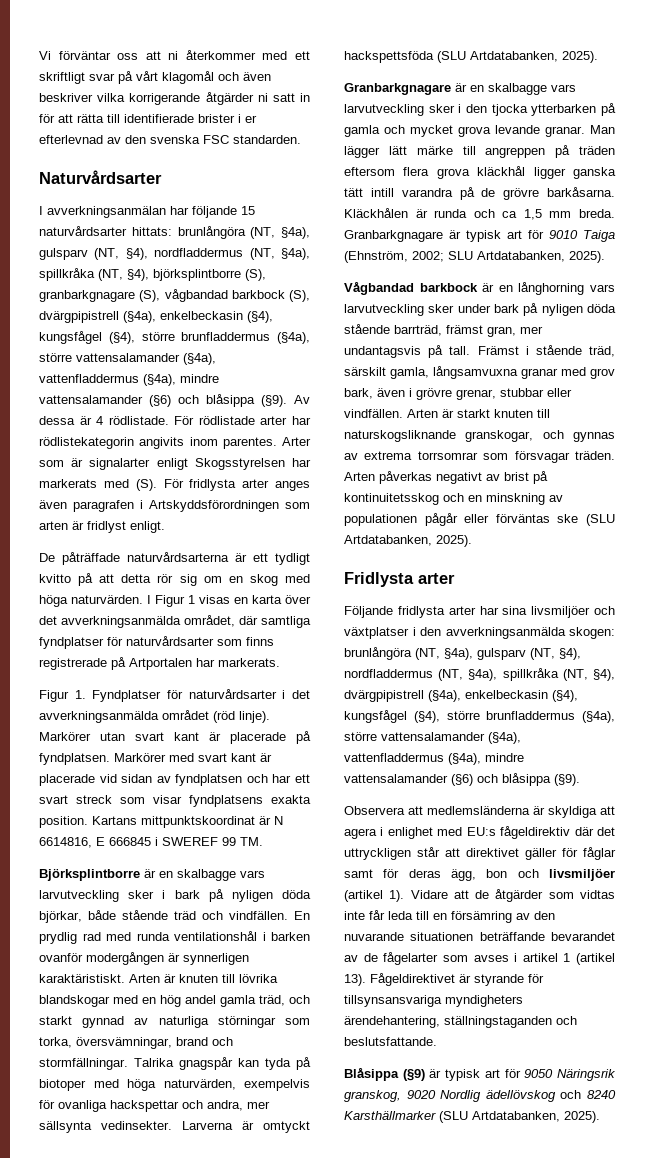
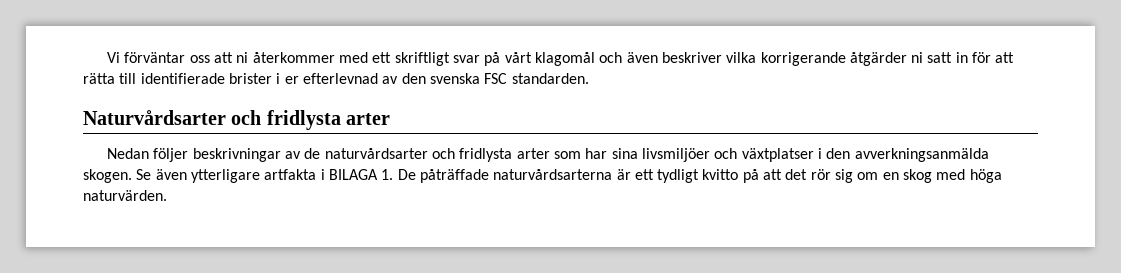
[39,206,255,218] [39,226,310,239] [39,248,310,260] [39,268,266,281] [39,289,310,302] [39,311,273,323] [39,331,310,344] [39,353,216,365] [39,374,219,386] [39,394,310,407] [39,416,312,425] [39,437,311,449] [39,458,311,470] [39,479,310,491] [39,500,310,512] [39,521,165,533] // I avverkningsanmälan har följande 15 naturvårdsarter hittats: brunlångöra (NT, §4a), gulsparv (NT, §4), nordfladdermus (NT, §4a), spillkråka (NT, §4), björksplintborre (S), granbarkgnagare (S), vågbandad barkbock (S), dvärgpipistrell (§4a), enkelbeckasin (§4), kungsfågel (§4), större brunfladdermus (§4a), större vattensalamander (§4a), vattenfladdermus (§4a), mindre vattensalamander (§6) och blåsippa (§9). Av dessa är 4 rödlistade. För rödlistade arter har rödlistekategorin angivits inom parentes. Arter som är signalarter enligt Skogsstyrelsen har markerats med (S). För fridlysta arter anges även paragrafen i Artskyddsförordningen som arten är fridlyst enligt. // -> [231,110,391,130] [107,148,989,162] [83,169,394,183] och fridlysta arter // Nedan följer beskrivningar av de naturvårdsarter och fridlysta arter som har sina livsmiljöer och växtplatser i den avverkningsanmälda skogen. Se även ytterligare artfakta i BILAGA 1.
[121,574,152,583] detta -> [785,169,808,180] det
[147,595,311,607] [39,615,311,628] [39,636,274,649] [39,657,280,670] [39,689,310,702] [39,710,270,723] [39,731,311,744] [39,753,272,765] [39,774,311,786] [39,795,311,807] [39,816,283,828] [39,837,263,848] [39,868,265,881] [39,889,311,902] [39,910,310,923] [39,931,310,944] [39,952,249,965] [39,974,278,983] [39,995,310,1007] [39,1016,310,1028] [39,1037,233,1049] [39,1057,311,1070] [39,1079,310,1091] [39,1100,270,1112] [39,1121,310,1133] [344,51,598,63] [344,83,576,95] [344,103,616,116] [344,125,615,137] [344,145,615,158] [344,166,616,179] [344,187,615,200] [344,208,615,220] [344,230,615,242] [344,251,605,263] [344,281,615,295] [344,303,616,316] [344,324,543,337] [344,345,615,358] [344,366,615,379] [344,388,572,400] [344,409,550,418] [344,430,615,442] [344,451,615,463] [344,471,548,484] [344,493,563,505] [344,513,615,526] [344,535,472,547] [344,572,455,587] [344,606,615,618] [344,627,615,639] [344,647,581,660] [344,668,615,681] [344,690,578,702] [344,710,615,723] [344,732,521,744] [344,753,524,765] [344,773,580,786] [344,806,615,818] [344,826,615,839] [344,847,616,860] [344,868,615,881] [344,889,615,902] [344,910,555,923] [344,932,615,941] [344,952,615,965] [344,973,544,986] [344,995,523,1007] [344,1016,577,1028] [344,1037,437,1046] [344,1067,616,1081] [344,1090,616,1102] [344,1111,600,1123] I Figur 1 visas en karta över det avverkningsanmälda området, där samtliga fyndplatser för naturvårdsarter som finns registrerade på Artportalen har markerats. // Figur 1. Fyndplatser för naturvårdsarter i det avverkningsanmälda området (röd linje). Markörer utan svart kant är placerade på fyndplatsen. Markörer med svart kant är placerade vid sidan av fyndplatsen och har ett svart streck som visar fyndplatsens exakta position. Kartans mittpunktskoordinat är N 6614816, E 666845 i SWEREF 99 TM. // Björksplintborre är en skalbagge vars larvutveckling sker i bark på nyligen döda björkar, både stående träd och vindfällen. En prydlig rad med runda ventilationshål i barken ovanför modergången är synnerligen karaktäristiskt. Arten är knuten till lövrika blandskogar med en hög andel gamla träd, och starkt gynnad av naturliga störningar som torka, översvämningar, brand och stormfällningar. Talrika gnagspår kan tyda på biotoper med höga naturvärden, exempelvis för ovanliga hackspettar och andra, mer sällsynta vedinsekter. Larverna är omtyckt hackspettsföda (SLU Artdatabanken, 2025). // Granbarkgnagare är en skalbagge vars larvutveckling sker i den tjocka ytterbarken på gamla och mycket grova levande granar. Man lägger lätt märke till angreppen på träden eftersom flera grova kläckhål ligger ganska tätt intill varandra på de grövre barkåsarna. Kläckhålen är runda och ca 1,5 mm breda. Granbarkgnagare är typisk art för 9010 Taiga (Ehnström, 2002; SLU Artdatabanken, 2025). // Vågbandad barkbock är en långhorning vars larvutveckling sker under bark på nyligen döda stående barrträd, främst gran, mer undantagsvis på tall. Främst i stående träd, särskilt gamla, långsamvuxna granar med grov bark, även i grövre grenar, stubbar eller vindfällen. Arten är starkt knuten till naturskogsliknande granskogar, och gynnas av extrema torrsomrar som försvagar träden. Arten påverkas negativt av brist på kontinuitetsskog och en minskning av populationen pågår eller förväntas ske (SLU Artdatabanken, 2025). // Fridlysta arter // Följande fridlysta arter har sina livsmiljöer och växtplatser i den avverkningsanmälda skogen: brunlångöra (NT, §4a), gulsparv (NT, §4), nordfladdermus (NT, §4a), spillkråka (NT, §4), dvärgpipistrell (§4a), enkelbeckasin (§4), kungsfågel (§4), större brunfladdermus (§4a), större vattensalamander (§4a), vattenfladdermus (§4a), mindre vattensalamander (§6) och blåsippa (§9). // Observera att medlemsländerna är skyldiga att agera i enlighet med EU:s fågeldirektiv där det uttryckligen står att direktivet gäller för fåglar samt för deras ägg, bon och livsmiljöer (artikel 1). Vidare att de åtgärder som vidtas inte får leda till en försämring av den nuvarande situationen beträffande bevarandet av de fågelarter som avses i artikel 1 (artikel 13). Fågeldirektivet är styrande för tillsynsansvariga myndigheters ärendehantering, ställningstaganden och beslutsfattande. // Blåsippa (§9) är typisk art för 9050 Näringsrik granskog, 9020 Nordlig ädellövskog och 8240 Karsthällmarker (SLU Artdatabanken, 2025). -> (167, 195) none

